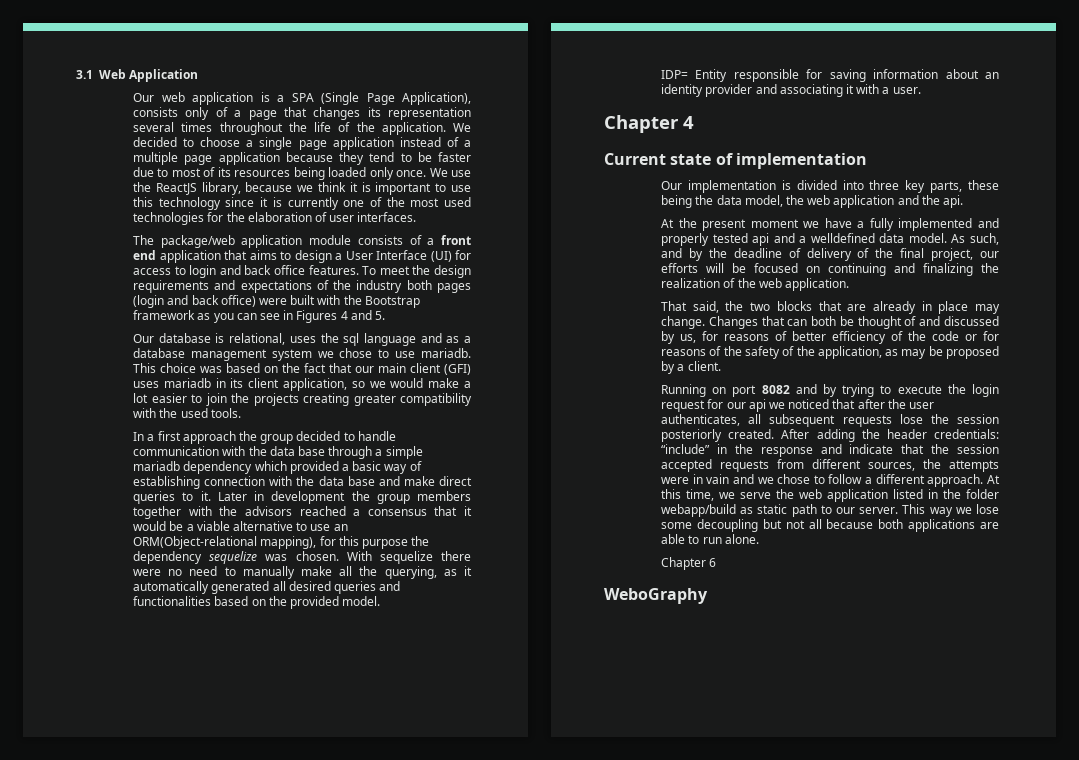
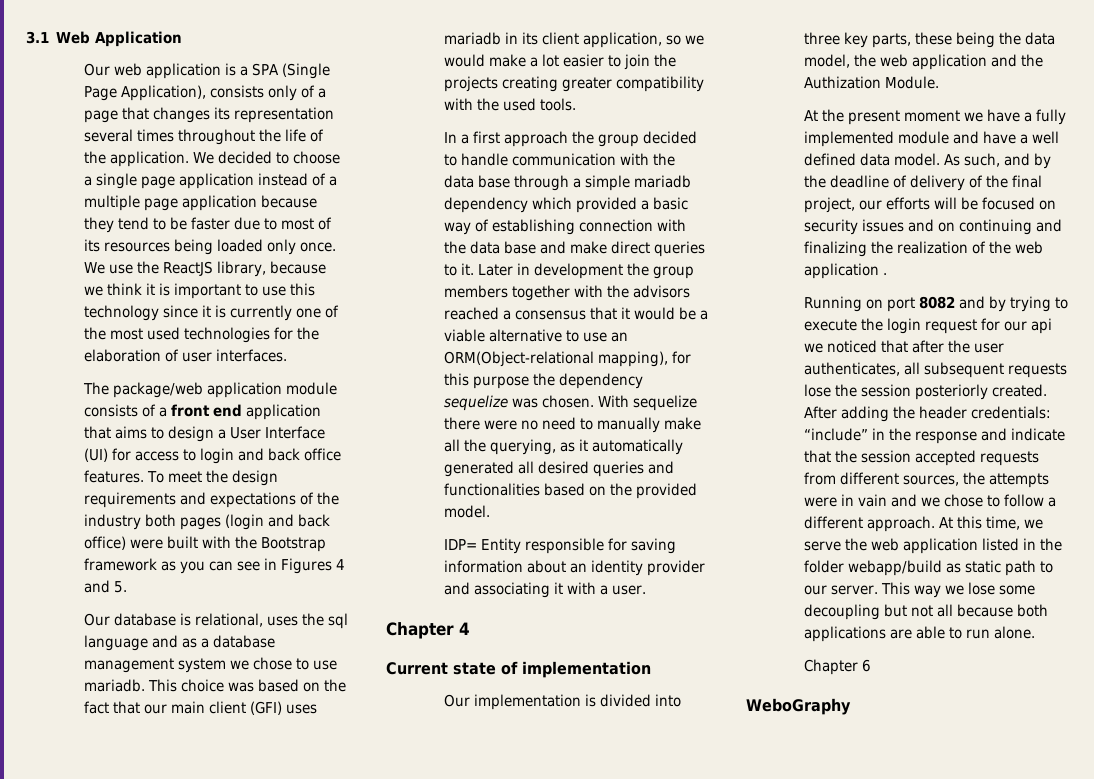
[943,195,964,208] api. -> [803,76,939,89] Authization Module.
[978,218,999,228] [661,233,875,246] and properly tested api and a welldefined -> [897,131,1059,144] [803,153,856,166] module and have a well defined
(821, 269) none -> [803,219,955,235] security issues and on
[784,278,849,291] [661,301,1000,314] [661,316,999,329] [661,331,999,344] [661,346,999,359] [661,361,721,374] application. // That said, the two blocks that are already in place may change. Changes that can both be thought of and discussed by us, for reasons of better efficiency of the code or for reasons of the safety of the application, as may be proposed by a client. -> [803,263,887,279] application .

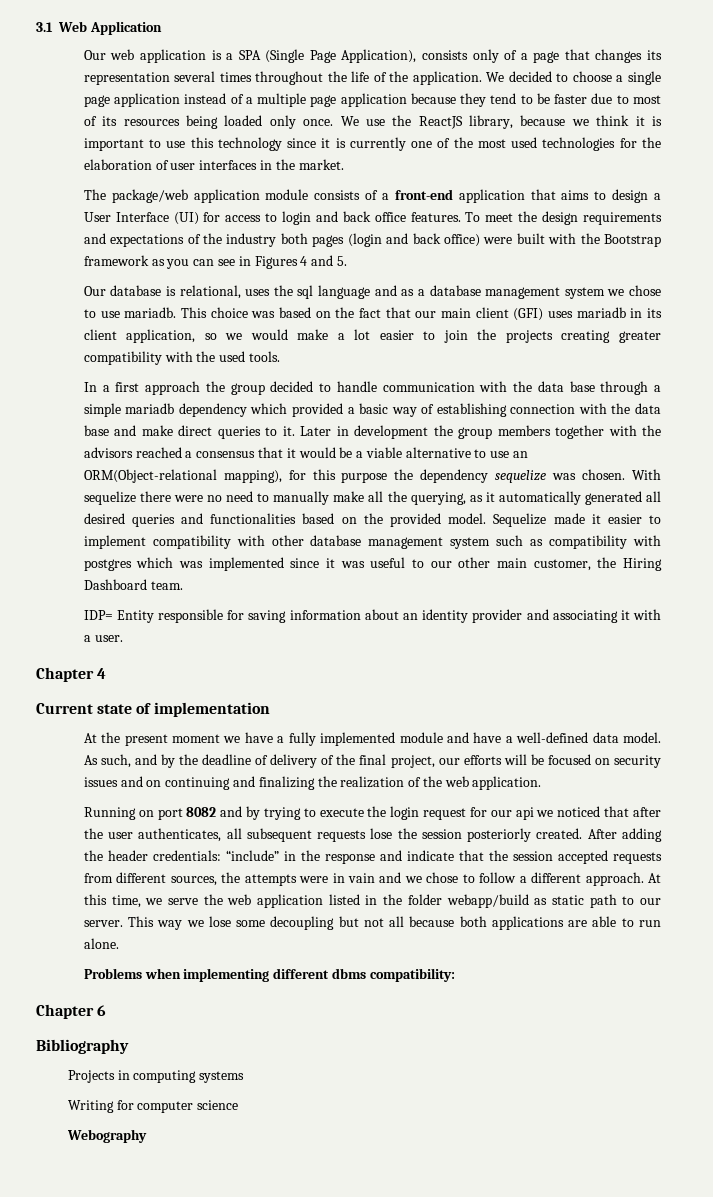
[215,349,287,362] interfaces. -> [199,159,344,170] interfaces in the market.
[170,404,242,417] front end -> [394,189,453,200] front-end
(490, 511) none -> [493,513,662,527] [83,535,662,549] [83,557,662,571] [83,579,183,590] Sequelize made it easier to implement compatibility with other database management system such as compatibility with postgres which was implemented since it was useful to our other main customer, the Hiring Dashboard team.
[443,694,681,710] [803,32,1055,48] [803,54,1043,70] [803,76,939,89] // Our implementation is divided into three key parts, these being the data model, the web application and the Authization Module. -> (270, 709) none
[1031,131,1059,144] [803,153,856,166] well defined -> [516,732,589,743] well-defined
[803,263,887,279] application . -> [472,776,542,790] application.
[803,659,871,675] [746,698,851,715] Chapter 6 // WeboGraphy -> [83,968,455,982] [36,1004,107,1019] [36,1039,129,1054] [67,1070,245,1083] [67,1100,239,1113] [66,1129,147,1143] Problems when implementing different dbms compatibility: // Chapter 6 // Bibliography // Projects in computing systems // Writing for computer science // Webography

